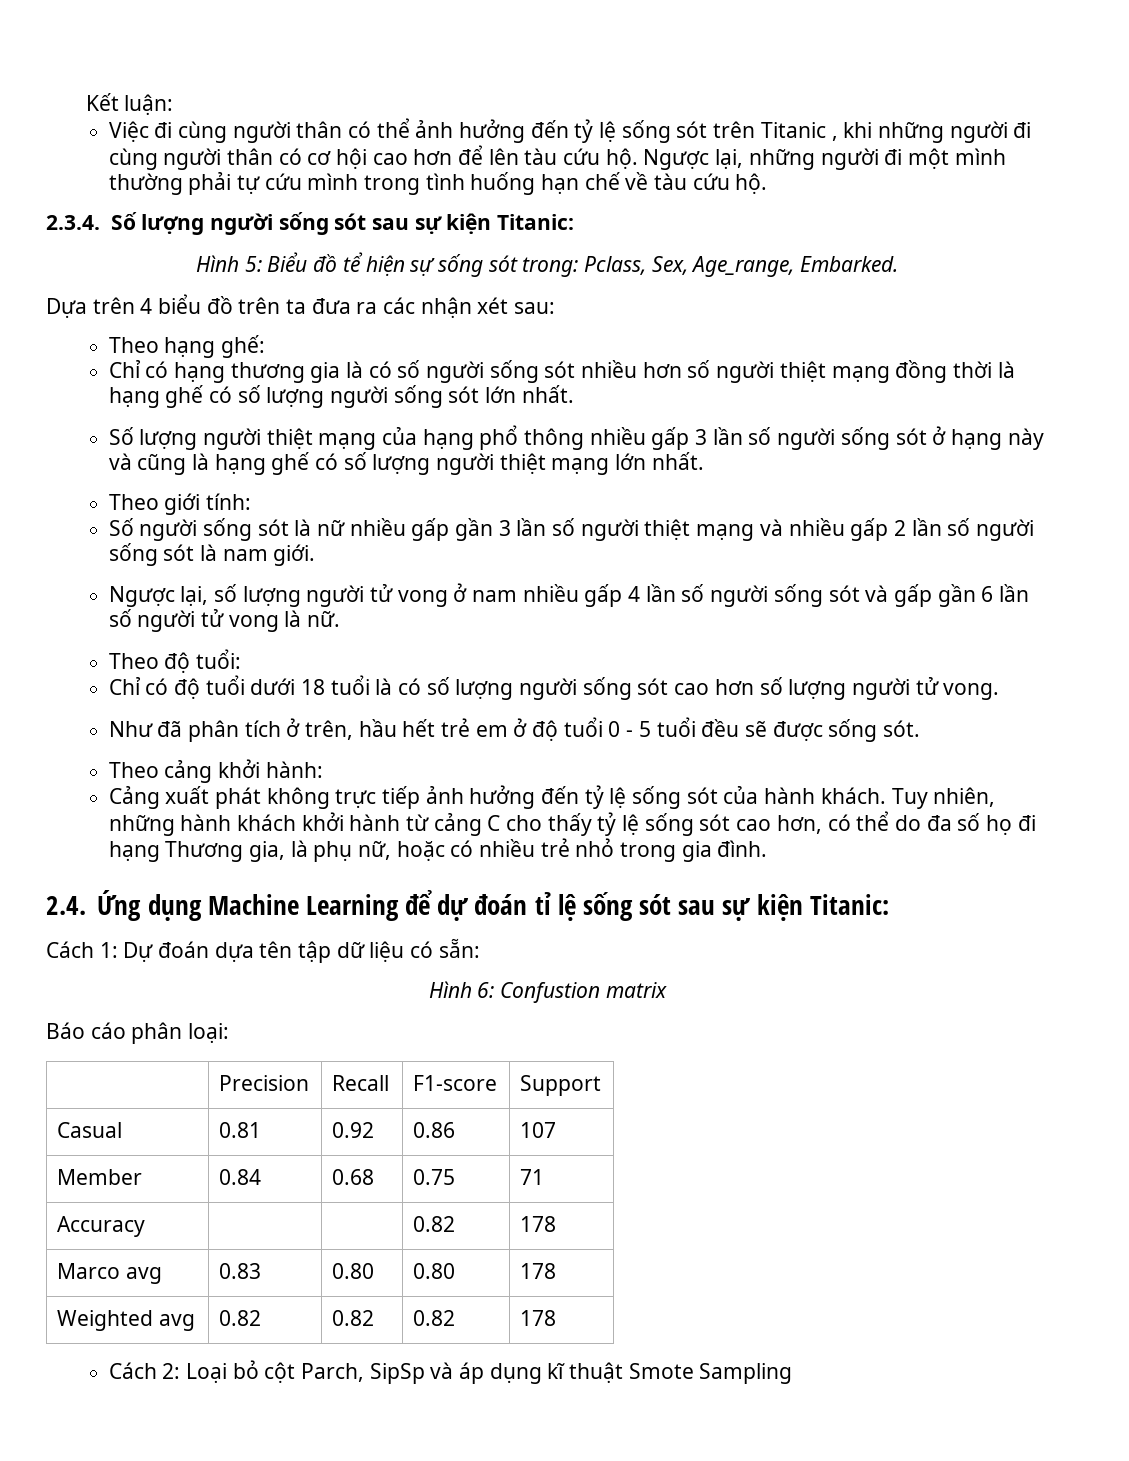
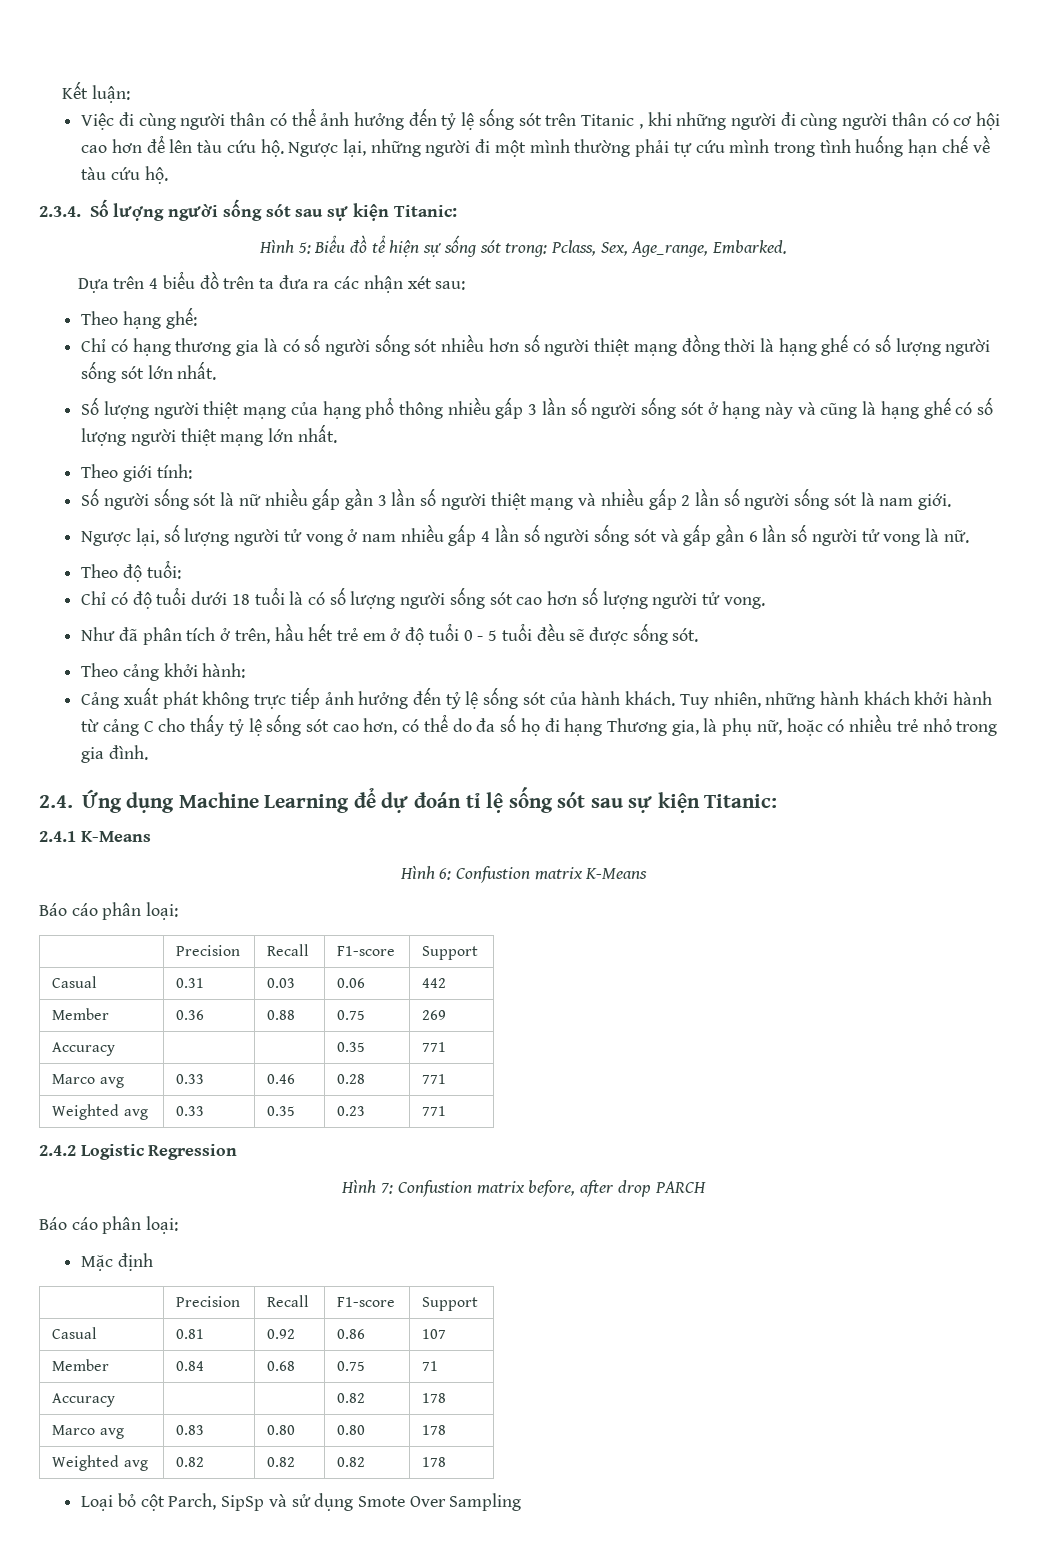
[46,938,480,963] Cách 1: Dự đoán dựa tên tập dữ liệu có sẵn: -> [39,831,151,842] 2.4.1 K-Means
(667, 990) none -> [585,868,648,879] K-Means
(602, 1085) none -> [52,976,98,988] [176,978,205,988] [267,978,296,988] [337,978,366,988] [422,978,447,988] [52,1008,110,1020] [176,1010,205,1020] [267,1010,296,1020] [337,1010,366,1020] [422,1010,447,1020] [52,1042,116,1056] [337,1042,366,1052] [422,1042,447,1052] [52,1074,124,1088] [176,1074,205,1084] [267,1074,296,1084] [337,1074,366,1084] [422,1074,447,1084] [52,1104,148,1120] [176,1106,205,1116] [267,1106,296,1116] [337,1106,366,1116] [422,1106,447,1116] [39,1144,238,1160] [341,1180,706,1197] [39,1216,179,1234] [81,1253,153,1271] [176,1296,241,1307] [267,1295,310,1307] [337,1297,396,1307] [422,1297,479,1311] // Casual | 0.31 | 0.03 | 0.06 | 442 // Member | 0.36 | 0.88 | 0.75 | 269 // Accuracy | | | 0.35 | 771 // Marco avg | 0.33 | 0.46 | 0.28 | 771 // Weighted avg | 0.33 | 0.35 | 0.23 | 771 // 2.4.2 Logistic Regression // Hình 7: Confustion matrix before, after drop PARCH // Báo cáo phân loại: // Mặc định // | Precision | Recall | F1-score | Support
[108,1362,181,1379] Cách 2: -> (447, 1462) none
[459,1362,694,1384] áp dụng kĩ thuật Smote -> [291,1493,446,1511] sử dụng Smote Over

